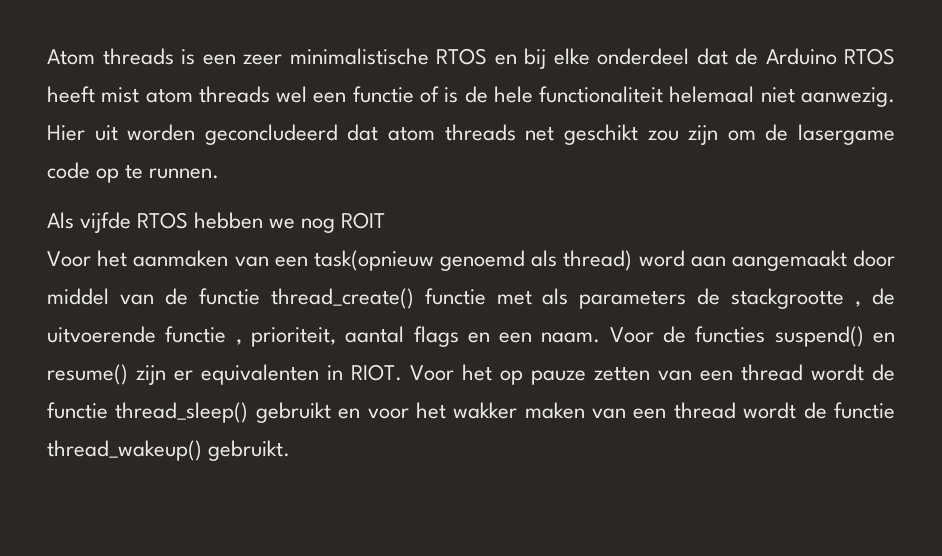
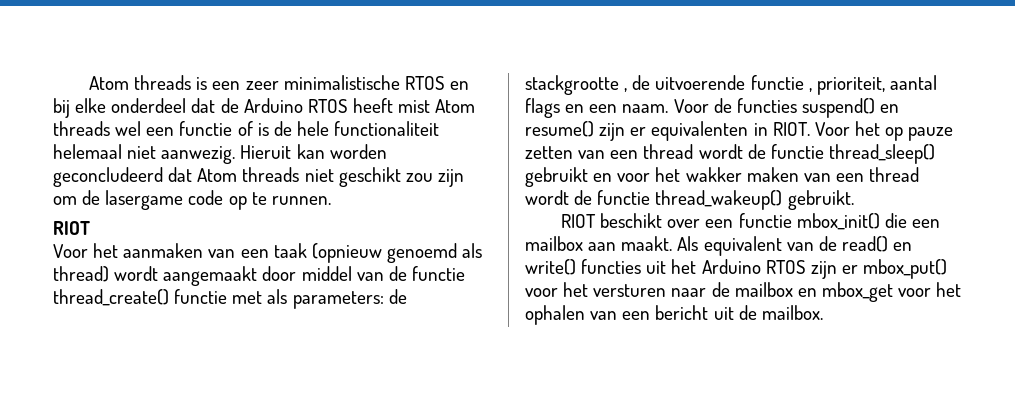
[145,88,193,103] atom -> [435,99,476,113] Atom
[47,125,118,141] Hier uit -> [240,144,325,159] Hieruit kan
[388,124,555,141] atom threads net -> [197,167,334,182] Atom threads niet
[47,212,386,233] Als vijfde RTOS hebben we nog ROIT -> [53,221,90,235] RIOT
[313,250,434,271] task(opnieuw -> [273,243,382,263] taak (opnieuw
[638,250,726,267] word aan -> [114,266,159,281] wordt
[579,290,687,309] parameters -> [292,291,384,309] parameters:
(291, 450) none -> [561,213,940,230] [525,236,913,256] [525,259,948,279] [525,282,962,302] [525,305,823,325] // RIOT beschikt over een functie mbox_init() die een mailbox aan maakt. Als equivalent van de read() en write() functies uit het Arduino RTOS zijn er mbox_put() voor het versturen naar de mailbox en mbox_get voor het ophalen van een bericht uit de mailbox.

